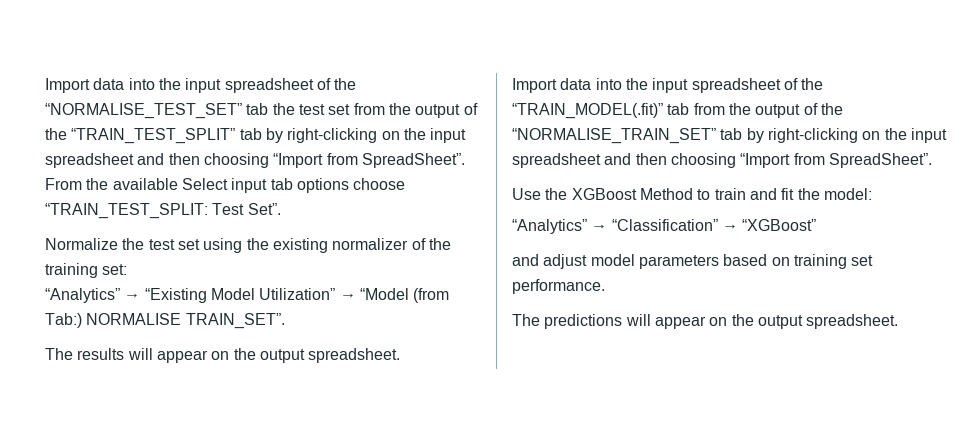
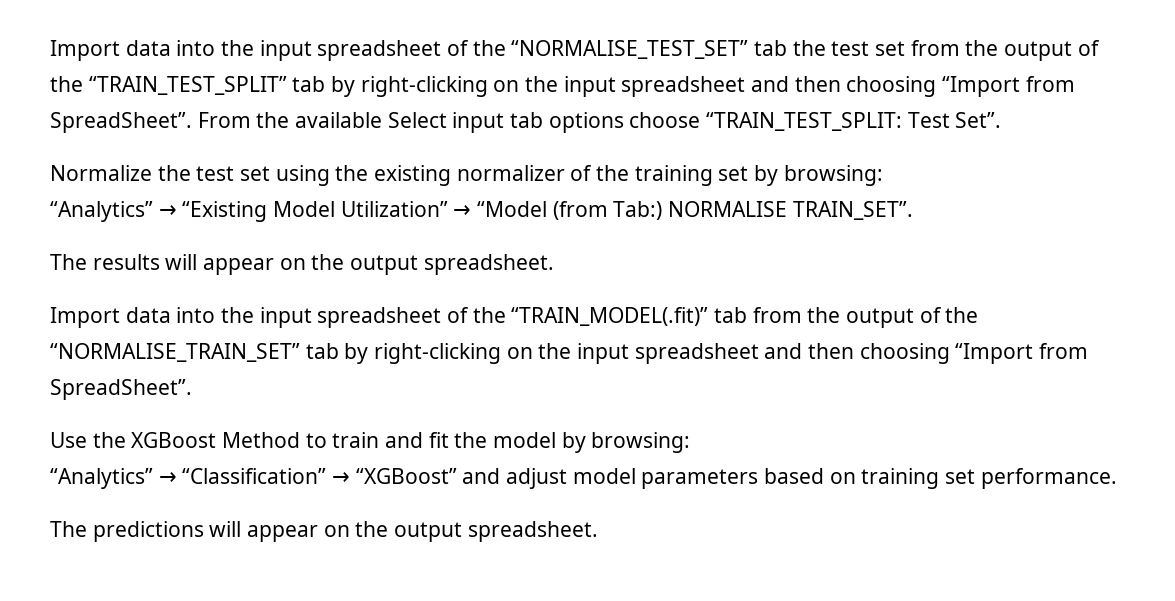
[102,264,128,275] set: -> [718,165,883,186] set by browsing:
[823,188,872,200] model: -> [493,432,691,453] model by browsing:
(817, 225) // -> (457, 476) none

